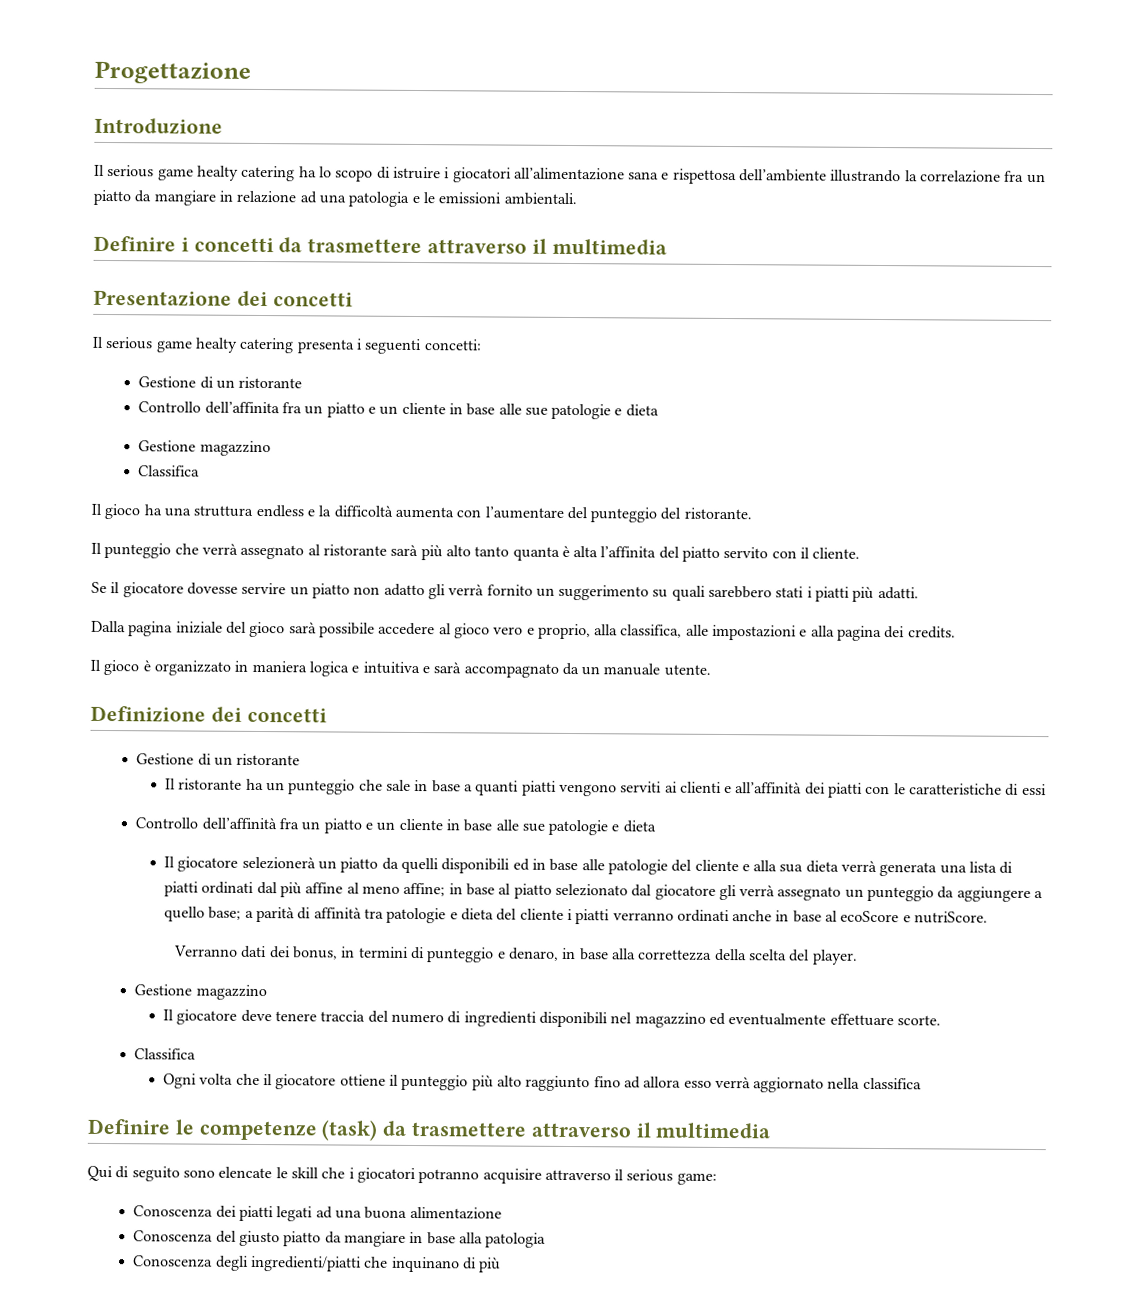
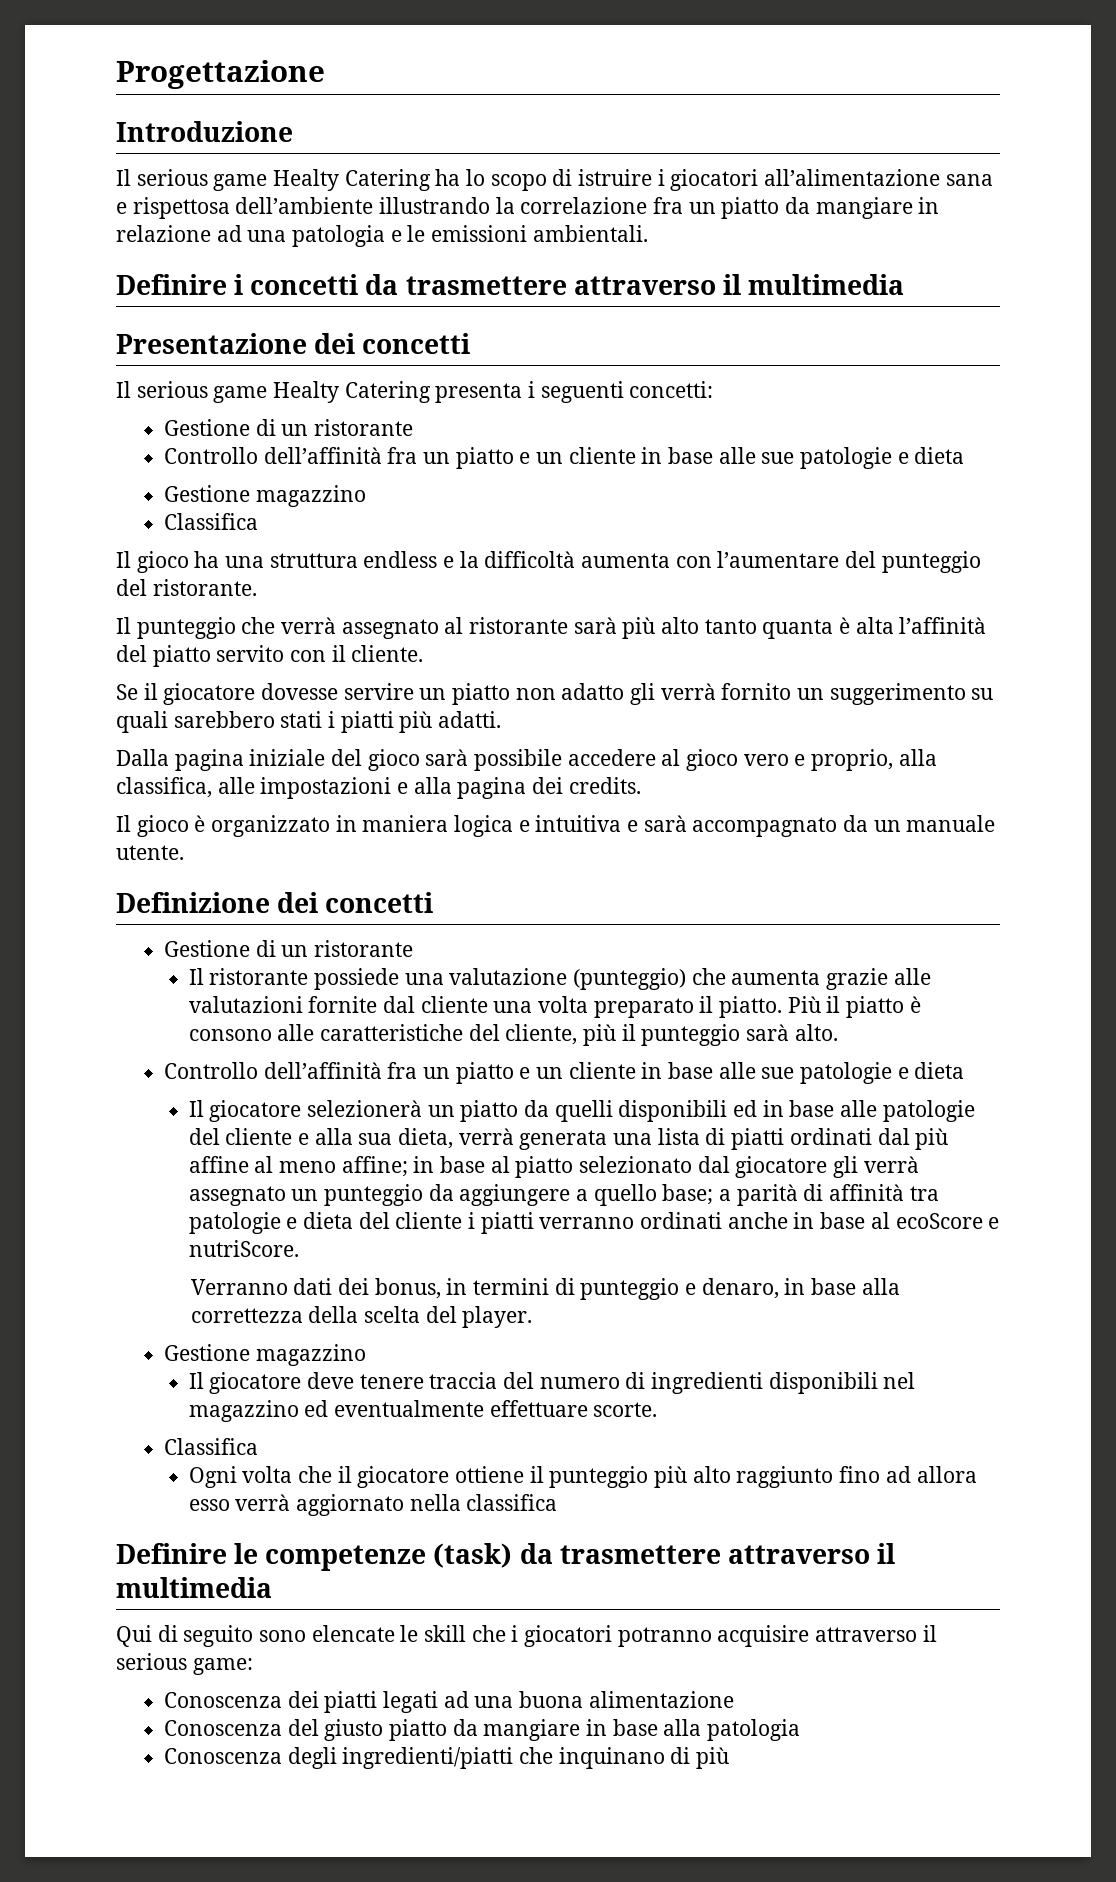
[196,165,296,182] healty catering -> [273,169,431,191] Healty Catering
[194,337,295,354] healty catering -> [273,381,431,403] Healty Catering
[204,401,280,415] dell’affinita -> [263,447,382,464] dell’affinità
[600,546,657,558] l’affinita -> [899,617,987,634] l’affinità
[245,778,1047,798] ha un punteggio che sale in base a quanti piatti vengono serviti ai clienti e all’affinità dei piatti con le caratteristiche di essi -> [314,968,931,990] [188,996,921,1018] [188,1024,838,1046] possiede una valutazione (punteggio) che aumenta grazie alle valutazioni fornite dal cliente una volta preparato il piatto. Più il piatto è consono alle caratteristiche del cliente, più il punteggio sarà alto.
[805,860,839,873] dieta -> [398,1128,454,1149] dieta,

